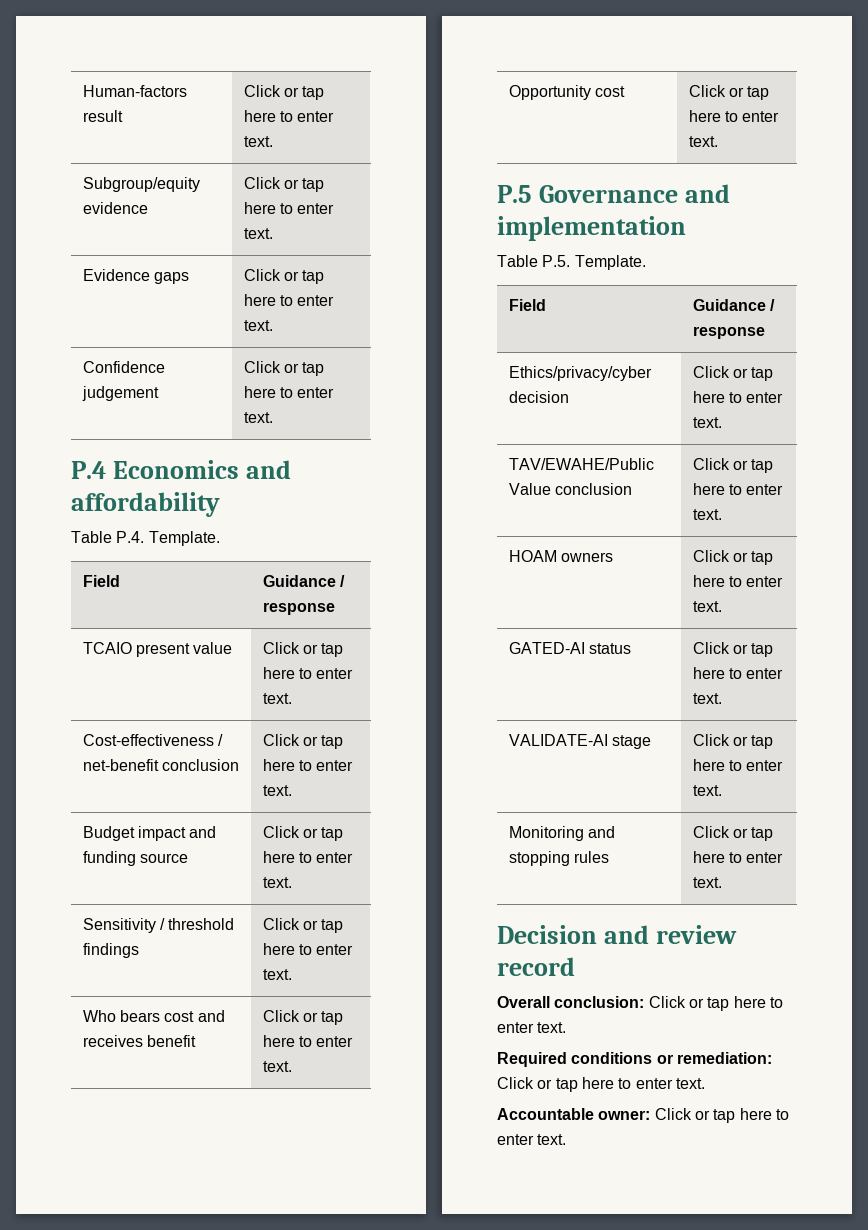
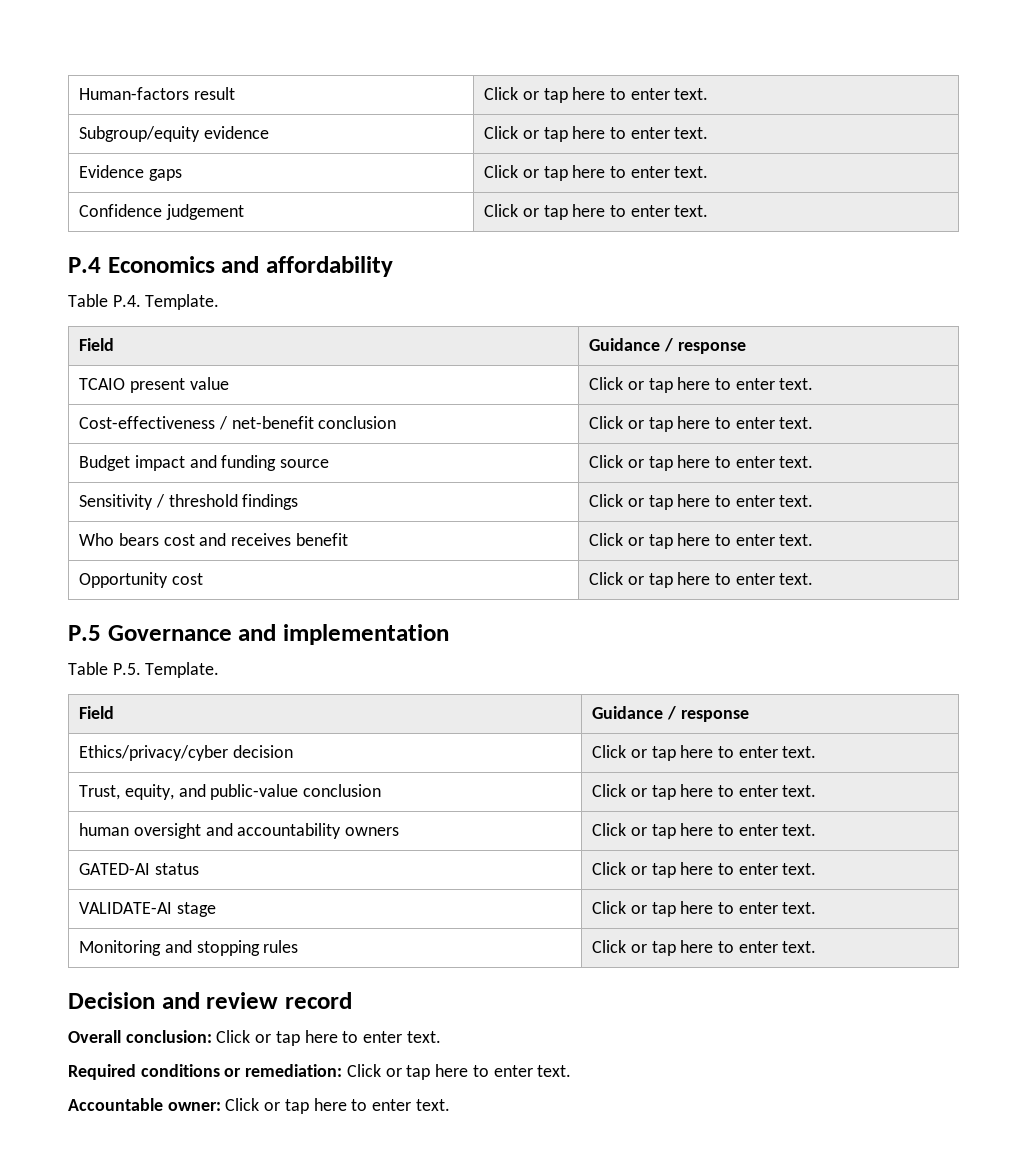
[508,458,654,470] [508,483,632,495] [692,458,774,473] [692,483,784,495] [692,509,722,520] [508,550,557,562] TAV/EWAHE/Public Value conclusion | Click or tap here to enter text. // HOAM -> [79,784,381,800] [592,784,817,800] [79,823,342,839] Trust, equity, and public-value conclusion | Click or tap here to enter text. // human oversight and accountability

